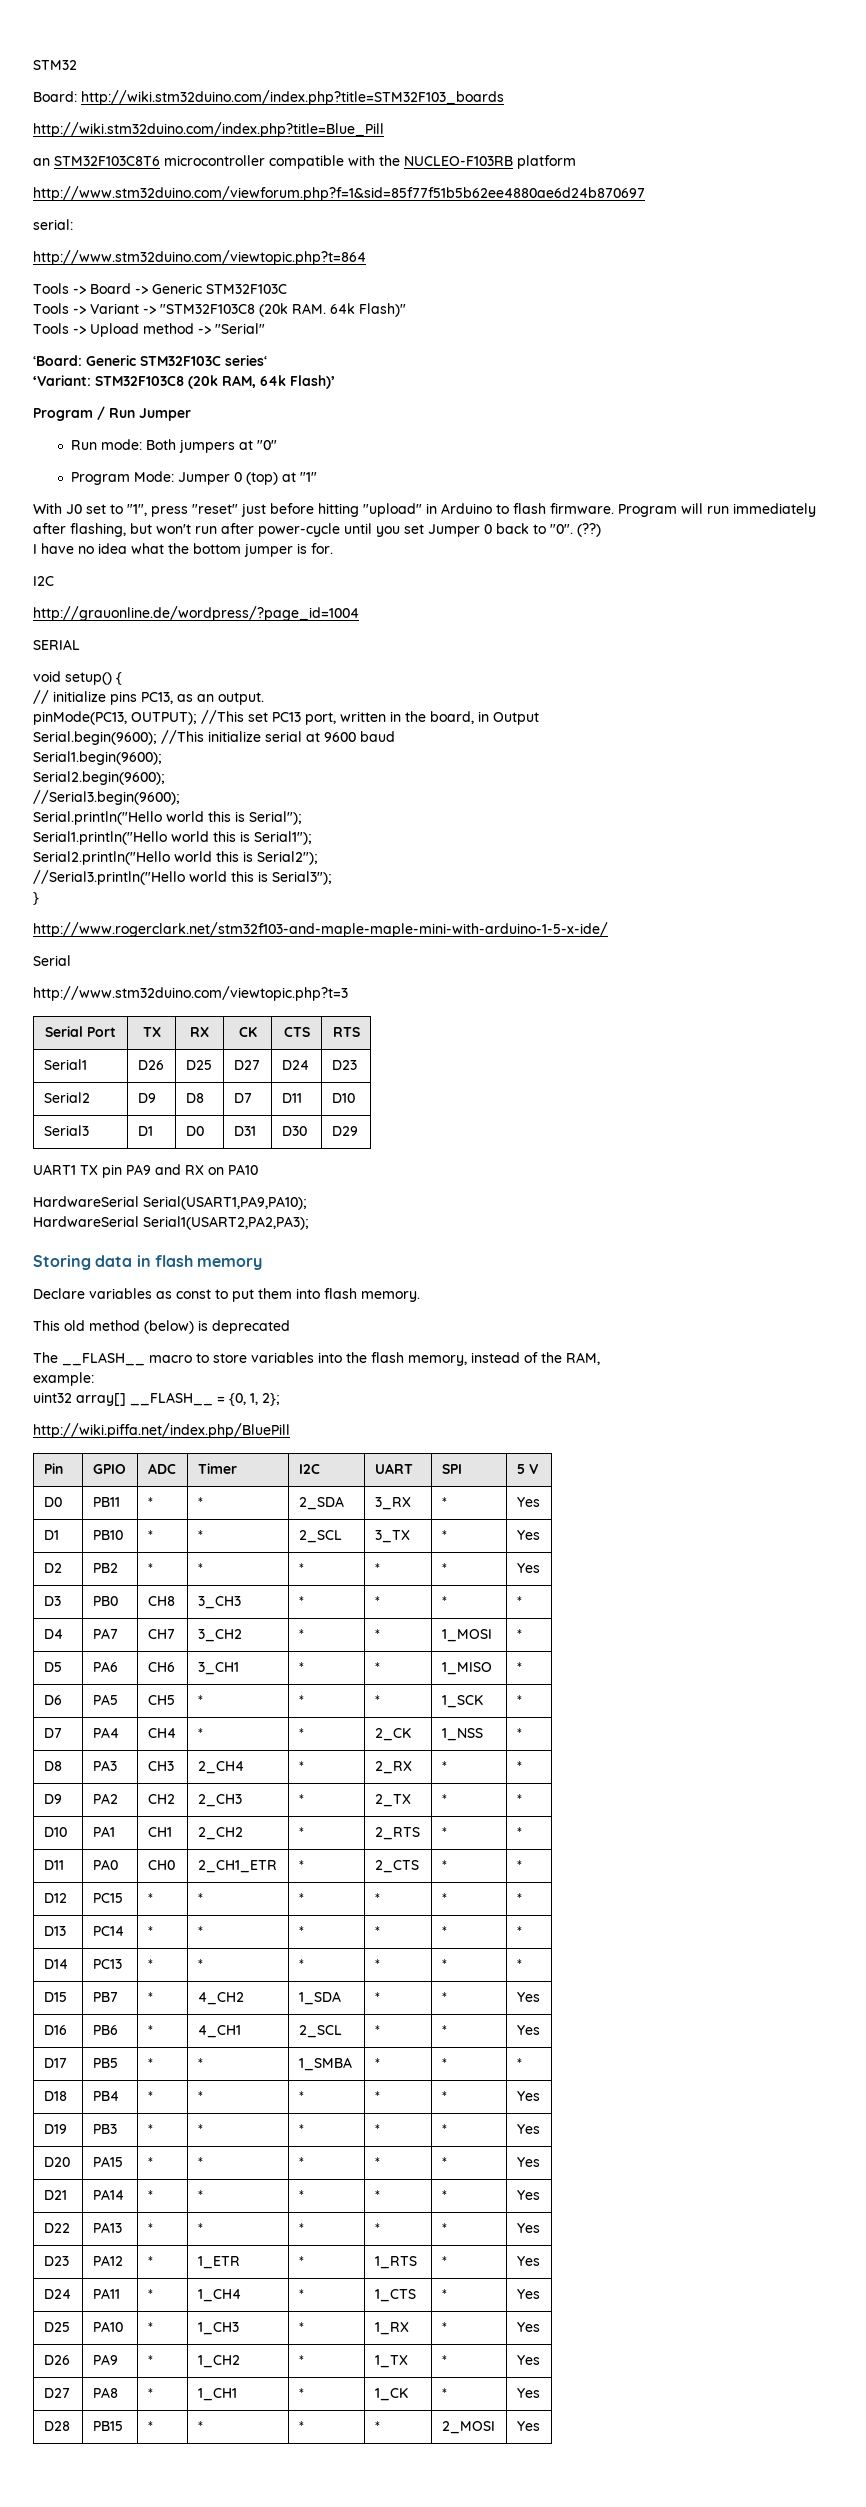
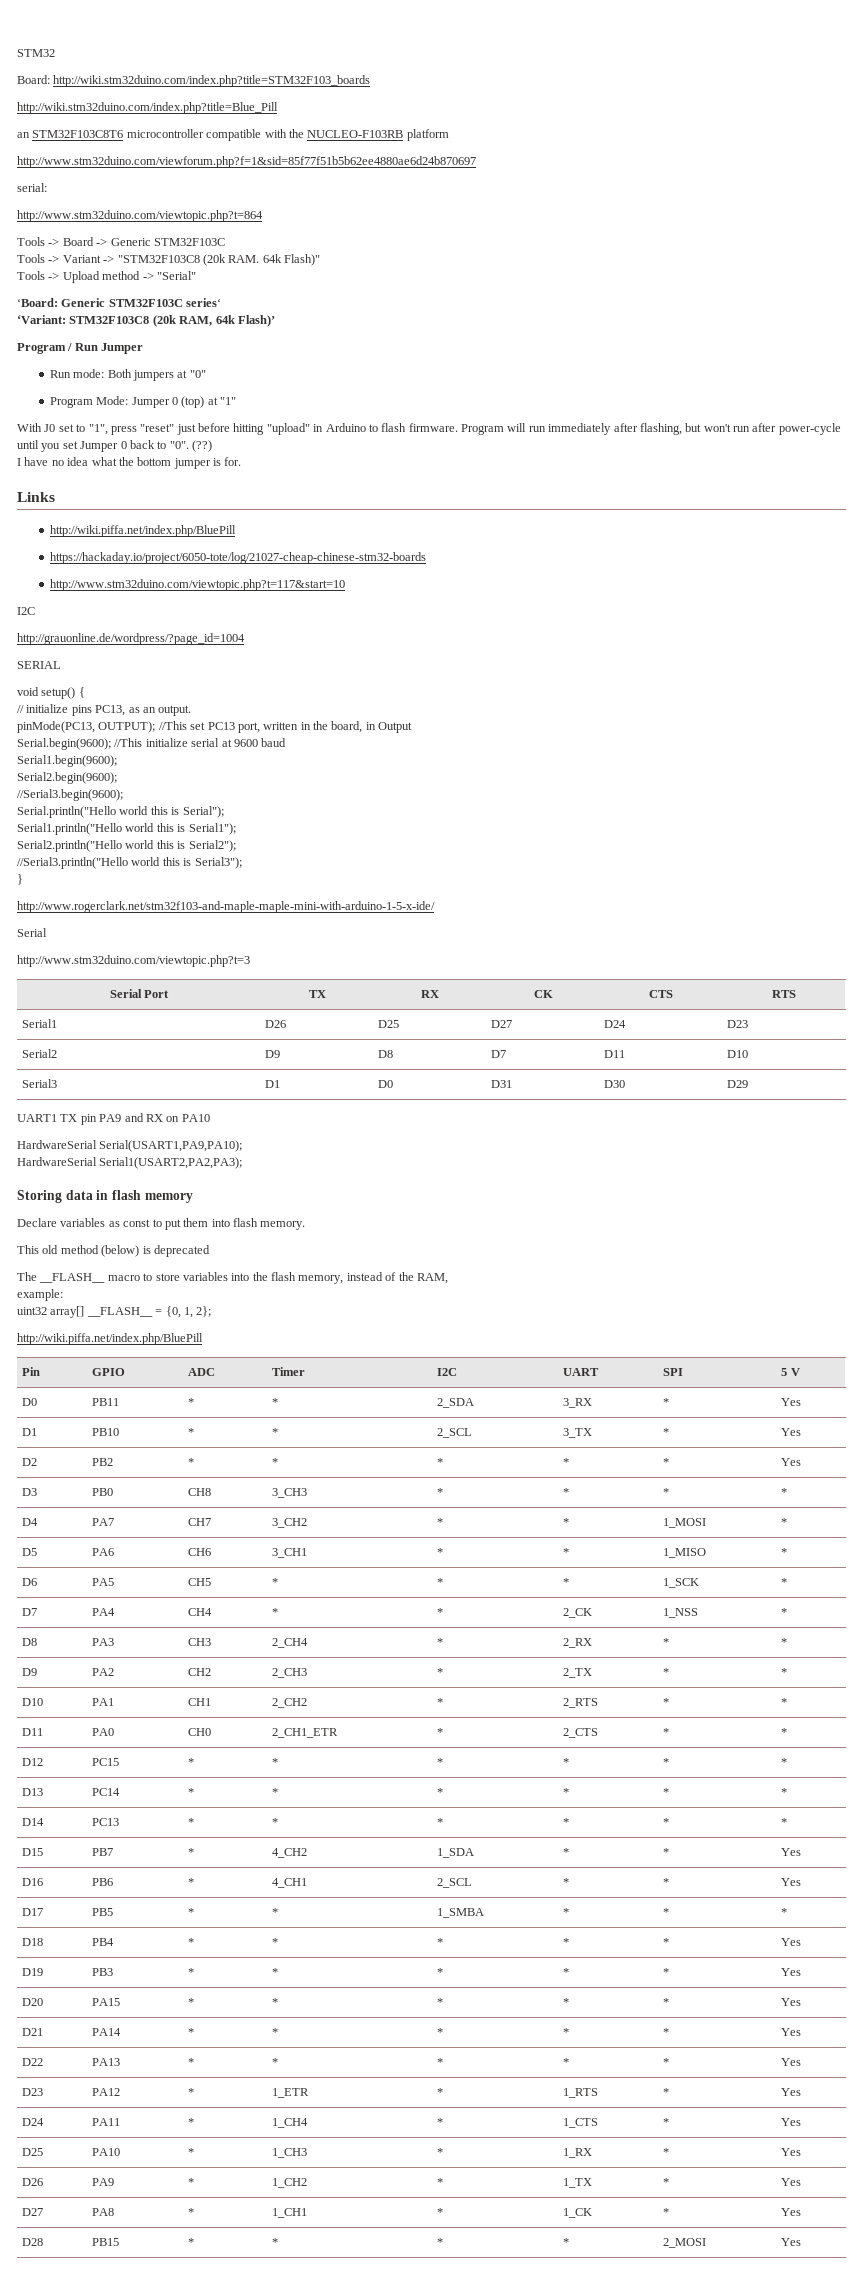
(333, 548) none -> [17,492,55,502] [49,525,236,537] [49,552,426,564] [49,579,345,591] // Links // http://wiki.piffa.net/index.php/BluePill // https://hackaday.io/project/6050-tote/log/21027-cheap-chinese-stm32-boards // http://www.stm32duino.com/viewtopic.php?t=117&start=10

